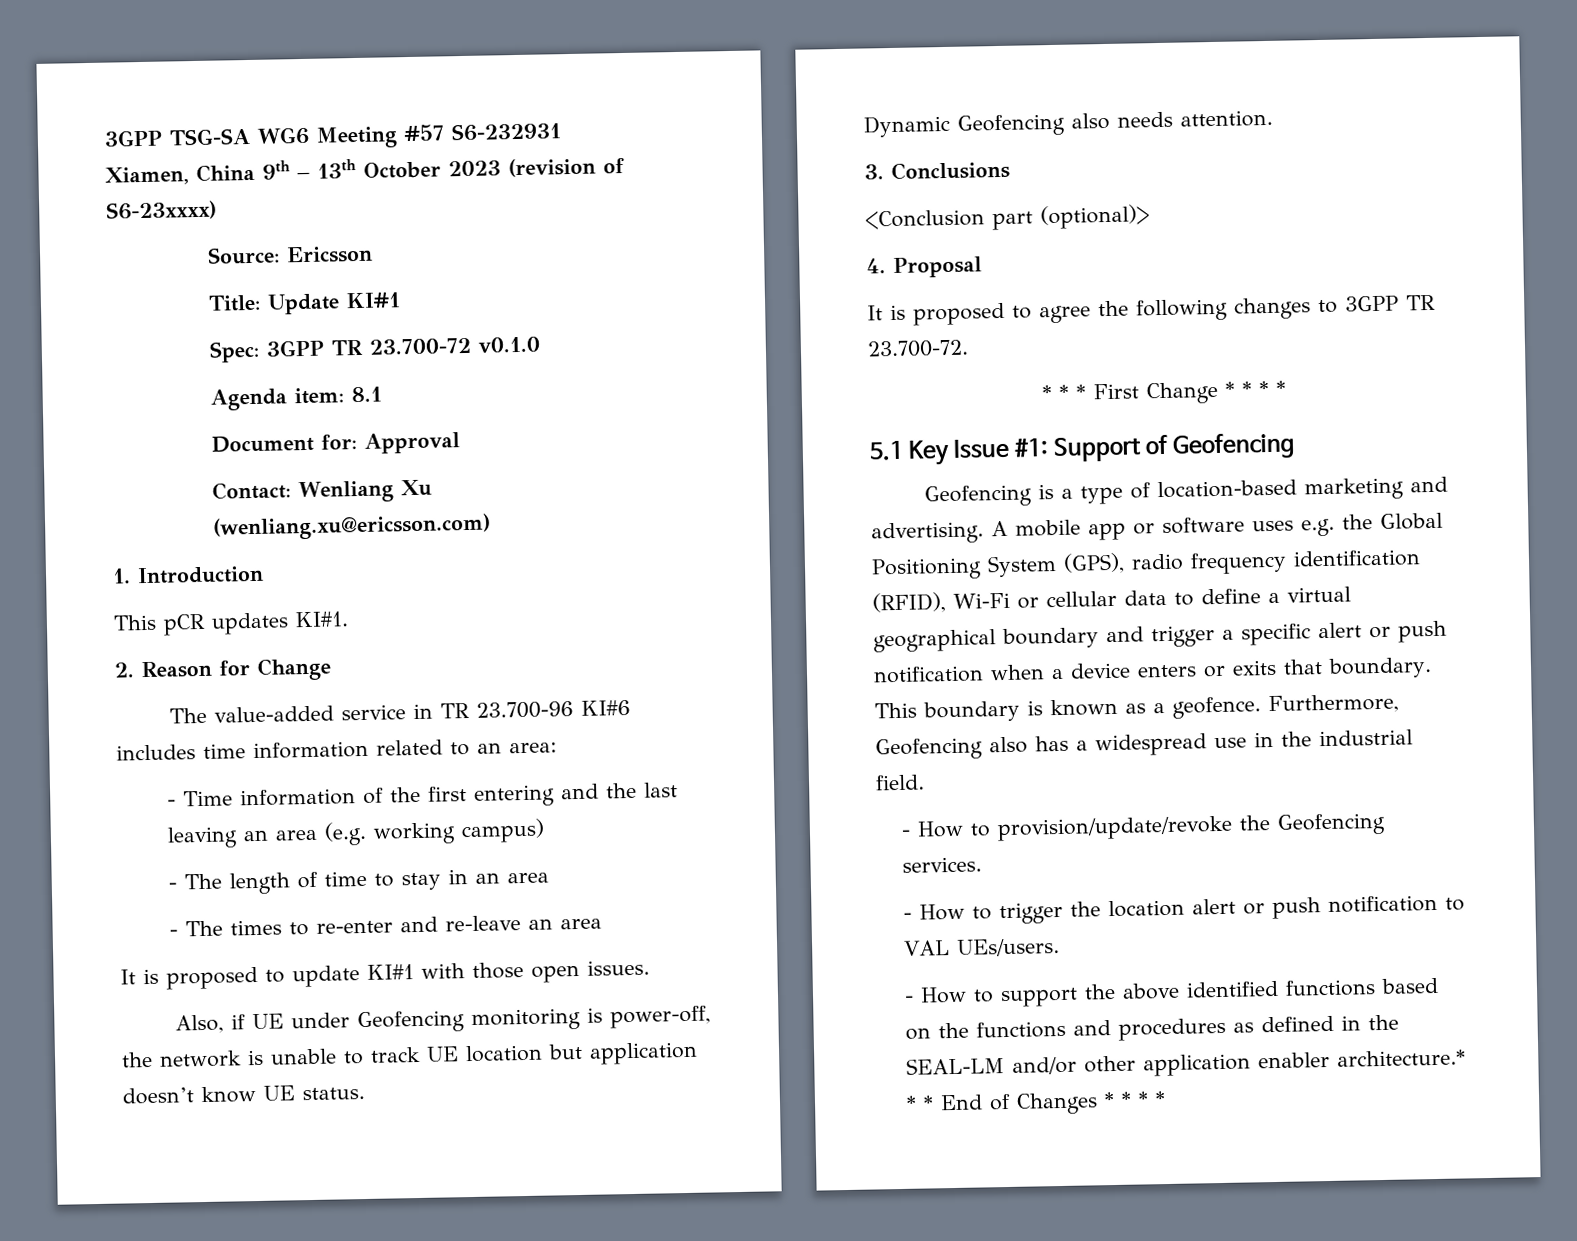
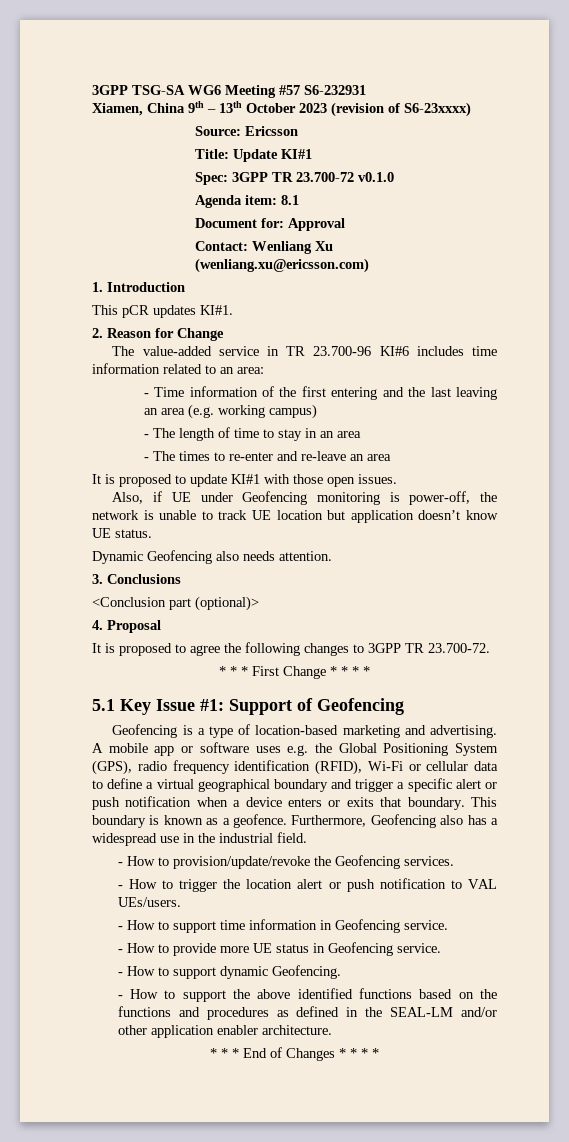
(1061, 947) none -> [117,919,448,933] [117,942,441,956] [117,965,341,979] // - How to support time information in Geofencing service. // - How to provide more UE status in Geofencing service. // - How to support dynamic Geofencing.
[1337,1049,1467,1067] architecture.* -> [261,1025,332,1035] [210,1048,217,1058] architecture. // *

